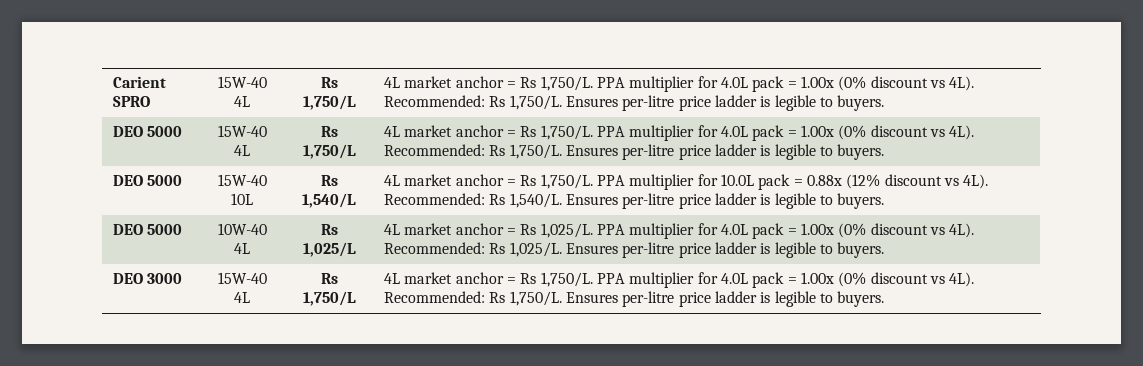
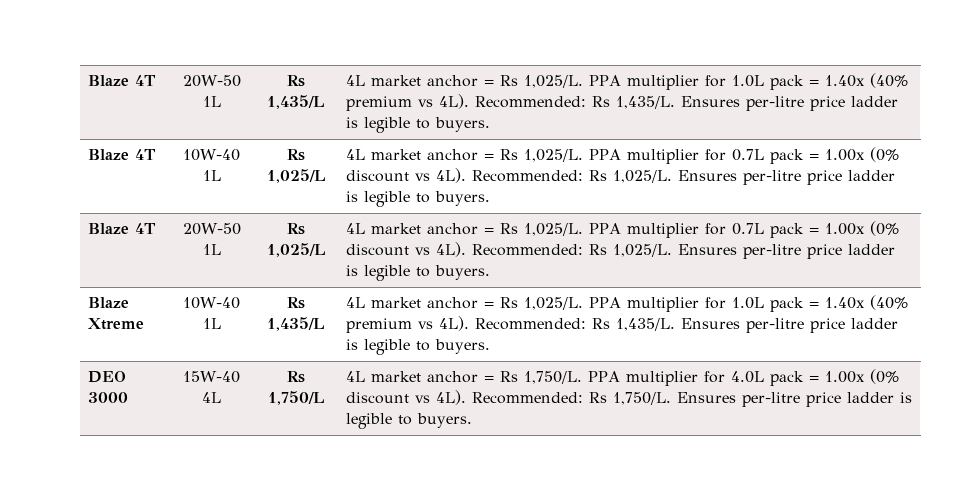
[113,76,167,88] [113,96,151,107] [217,76,267,88] [234,96,250,107] [320,77,338,88] [302,95,356,110] [384,76,975,92] [384,95,885,111] [113,126,183,137] [217,125,267,137] [234,145,250,156] [320,126,338,137] [302,144,356,159] [384,125,975,141] [384,144,885,160] [113,175,183,186] [217,174,267,186] [231,193,253,205] [320,175,338,186] [302,193,356,208] [384,174,989,190] [384,193,885,209] [113,224,183,235] [217,223,267,235] [234,243,250,254] Carient SPRO | 15W-40 4L | Rs 1,750/L | 4L market anchor = Rs 1,750/L. PPA multiplier for 4.0L pack = 1.00x (0% discount vs 4L). Recommended: Rs 1,750/L. Ensures per-litre price ladder is legible to buyers. // DEO 5000 | 15W-40 4L | Rs 1,750/L | 4L market anchor = Rs 1,750/L. PPA multiplier for 4.0L pack = 1.00x (0% discount vs 4L). Recommended: Rs 1,750/L. Ensures per-litre price ladder is legible to buyers. // DEO 5000 | 15W-40 10L | Rs 1,540/L | 4L market anchor = Rs 1,750/L. PPA multiplier for 10.0L pack = 0.88x (12% discount vs 4L). Recommended: Rs 1,540/L. Ensures per-litre price ladder is legible to buyers. // DEO 5000 | 10W-40 4L -> [88,75,157,86] [182,75,241,87] [202,96,221,107] [287,75,305,87] [267,95,325,109] [346,73,909,90] [346,94,899,111] [346,117,491,133] [88,149,157,160] [183,149,240,161] [202,170,221,181] Blaze 4T | 20W-50 1L | Rs 1,435/L | 4L market anchor = Rs 1,025/L. PPA multiplier for 1.0L pack = 1.40x (40% premium vs 4L). Recommended: Rs 1,435/L. Ensures per-litre price ladder is legible to buyers. // Blaze 4T | 10W-40 1L
[720,224,748,235] 4.0L -> [732,149,765,161] 0.7L
(885, 250) none -> [88,223,157,234] [182,223,241,235] [202,244,221,255] [287,223,305,235] [266,243,326,257] [346,221,900,238] [346,242,896,259] [346,265,491,281] [88,297,130,308] [88,318,145,330] [183,297,240,309] [202,318,221,329] [287,297,305,309] [267,317,325,331] [346,295,909,312] [346,316,899,333] [346,339,491,355] // Blaze 4T | 20W-50 1L | Rs 1,025/L | 4L market anchor = Rs 1,025/L. PPA multiplier for 0.7L pack = 1.00x (0% discount vs 4L). Recommended: Rs 1,025/L. Ensures per-litre price ladder is legible to buyers. // Blaze Xtreme | 10W-40 1L | Rs 1,435/L | 4L market anchor = Rs 1,025/L. PPA multiplier for 1.0L pack = 1.40x (40% premium vs 4L). Recommended: Rs 1,435/L. Ensures per-litre price ladder is legible to buyers.

